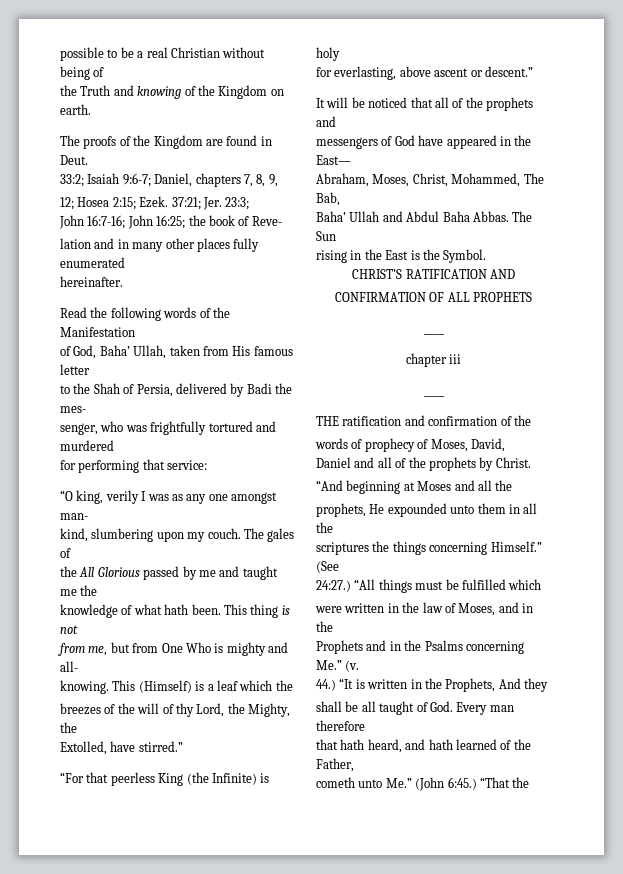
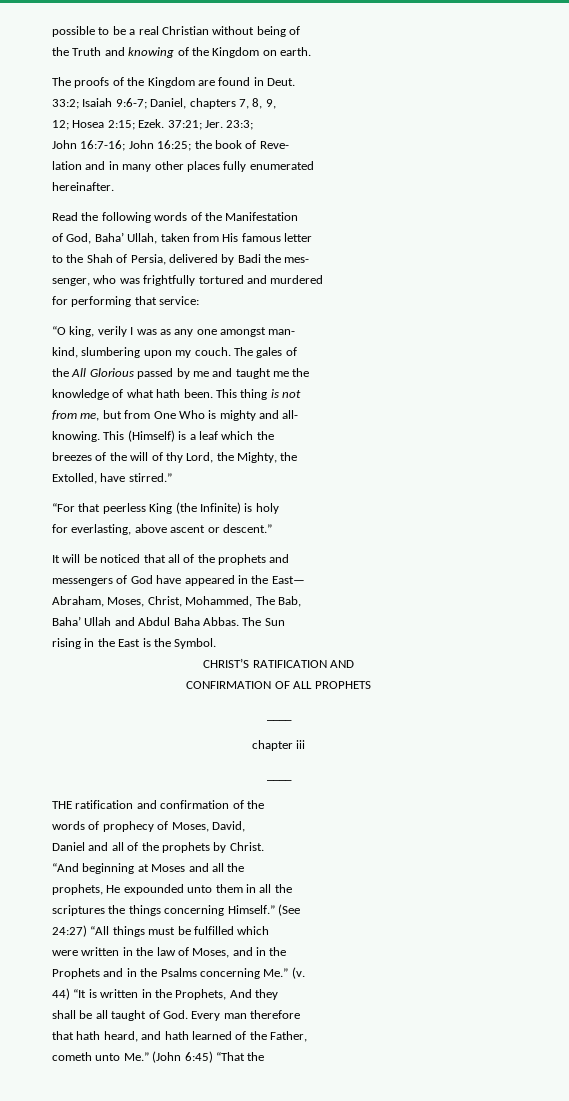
[316,580,351,592] 24:27.) -> [52,925,87,937] 24:27)
[316,679,336,691] 44.) -> [52,988,70,1000] 44)
[447,777,477,790] 6:45.) -> [184,1051,213,1063] 6:45)

